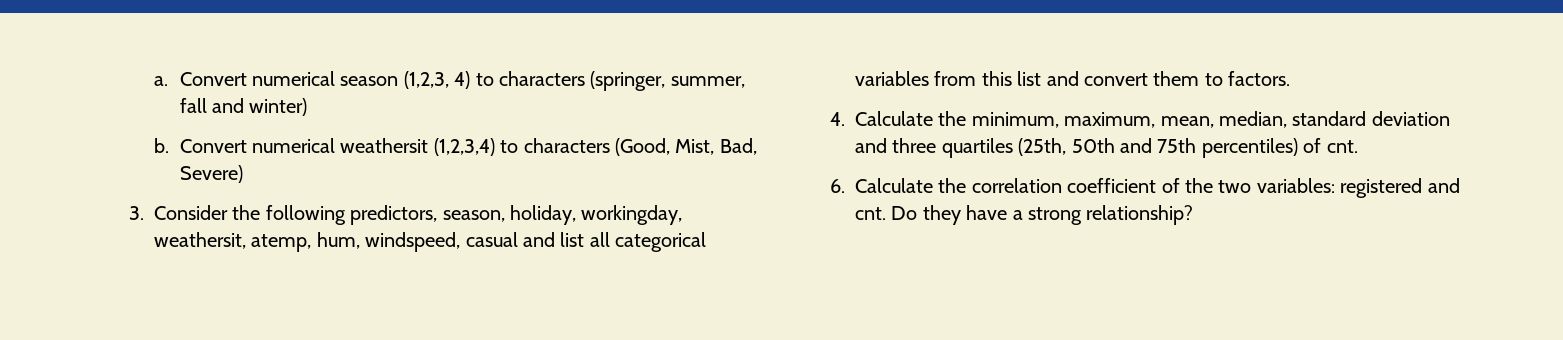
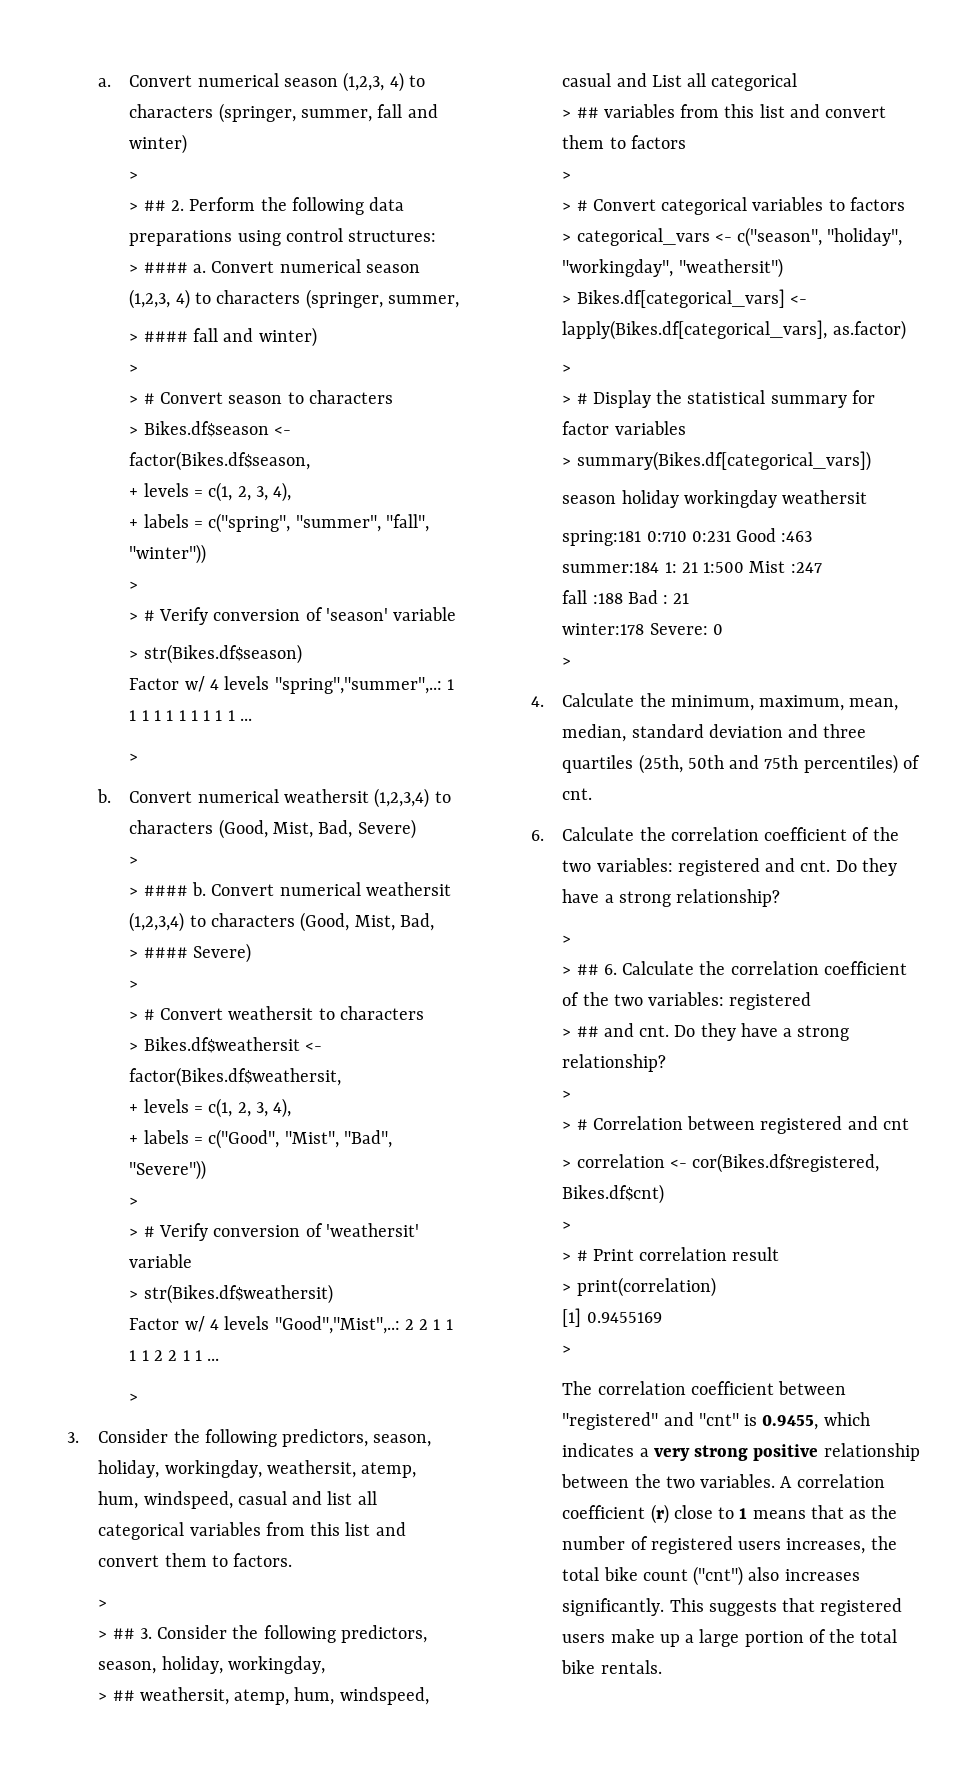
(308, 107) none -> [129,171,139,180] [129,197,405,215] [129,228,437,246] [129,259,420,273] [129,289,459,309] [129,327,317,347] [129,364,139,373] [129,390,393,404] [129,421,291,437] [129,451,311,471] [129,482,292,502] [129,513,429,533] [129,544,207,564] [129,581,139,590] [129,607,457,625] [129,644,302,664] [129,676,454,694] [129,710,252,721] [129,753,139,762] // > // > ## 2. Perform the following data preparations using control structures: // > #### a. Convert numerical season (1,2,3, 4) to characters (springer, summer, // > #### fall and winter) // > // > # Convert season to characters // > Bikes.df$season <- factor(Bikes.df$season, // + levels = c(1, 2, 3, 4), // + labels = c("spring", "summer", "fall", "winter")) // > // > # Verify conversion of 'season' variable // > str(Bikes.df$season) // Factor w/ 4 levels "spring","summer",..: 1 1 1 1 1 1 1 1 1 1 ... // >
(243, 174) none -> [129,856,139,865] [129,882,451,896] [129,912,434,932] [129,943,251,963] [129,980,139,989] [129,1006,424,1020] [129,1037,322,1053] [129,1067,342,1087] [129,1098,292,1118] [129,1129,392,1149] [129,1160,207,1180] [129,1197,139,1206] [129,1223,419,1241] [129,1254,193,1268] [129,1284,333,1304] [129,1316,453,1334] [129,1350,220,1361] [129,1393,139,1402] // > // > #### b. Convert numerical weathersit (1,2,3,4) to characters (Good, Mist, Bad, // > #### Severe) // > // > # Convert weathersit to characters // > Bikes.df$weathersit <- factor(Bikes.df$weathersit, // + levels = c(1, 2, 3, 4), // + labels = c("Good", "Mist", "Bad", "Severe")) // > // > # Verify conversion of 'weathersit' variable // > str(Bikes.df$weathersit) // Factor w/ 4 levels "Good","Mist",..: 2 2 1 1 1 1 2 2 1 1 ... // >
(1291, 78) none -> [98,1599,108,1608] [98,1625,427,1643] [98,1656,325,1674] [98,1687,429,1705] [562,73,798,91] [562,104,887,118] [562,135,686,149] [562,171,572,180] [562,197,905,215] [562,227,903,247] [562,258,783,278] [562,289,807,308] [562,320,906,340] [562,364,572,373] [562,390,875,408] [562,421,686,435] [562,451,871,471] [562,490,868,508] [562,528,813,546] [562,561,822,573] [562,590,690,604] [562,623,723,635] [562,657,572,666] // > // > ## 3. Consider the following predictors, season, holiday, workingday, // > ## weathersit, atemp, hum, windspeed, casual and List all categorical // > ## variables from this list and convert them to factors // > // > # Convert categorical variables to factors // > categorical_vars <- c("season", "holiday", "workingday", "weathersit") // > Bikes.df[categorical_vars] <- lapply(Bikes.df[categorical_vars], as.factor) // > // > # Display the statistical summary for factor variables // > summary(Bikes.df[categorical_vars]) // season holiday workingday weathersit // spring:181 0:710 0:231 Good :463 // summer:184 1: 21 1:500 Mist :247 // fall :188 Bad : 21 // winter:178 Severe: 0 // >
(1194, 215) none -> [562,935,572,944] [562,961,907,975] [562,992,812,1010] [562,1023,850,1041] [562,1054,667,1072] [562,1090,572,1099] [562,1116,909,1134] [562,1153,880,1173] [562,1184,665,1204] [562,1221,572,1230] [562,1247,780,1261] [562,1277,716,1297] [562,1308,662,1327] [562,1345,572,1354] [562,1381,847,1395] [562,1412,870,1430] [562,1443,920,1461] [561,1474,885,1488] [562,1504,898,1524] [562,1536,897,1554] [562,1566,860,1586] [562,1598,903,1616] [562,1629,898,1647] [561,1660,662,1674] // > // > ## 6. Calculate the correlation coefficient of the two variables: registered // > ## and cnt. Do they have a strong relationship? // > // > # Correlation between registered and cnt // > correlation <- cor(Bikes.df$registered, Bikes.df$cnt) // > // > # Print correlation result // > print(correlation) // [1] 0.9455169 // > // The correlation coefficient between "registered" and "cnt" is 0.9455, which indicates a very strong positive relationship between the two variables. A correlation coefficient (r) close to 1 means that as the number of registered users increases, the total bike count ("cnt") also increases significantly. This suggests that registered users make up a large portion of the total bike rentals.

